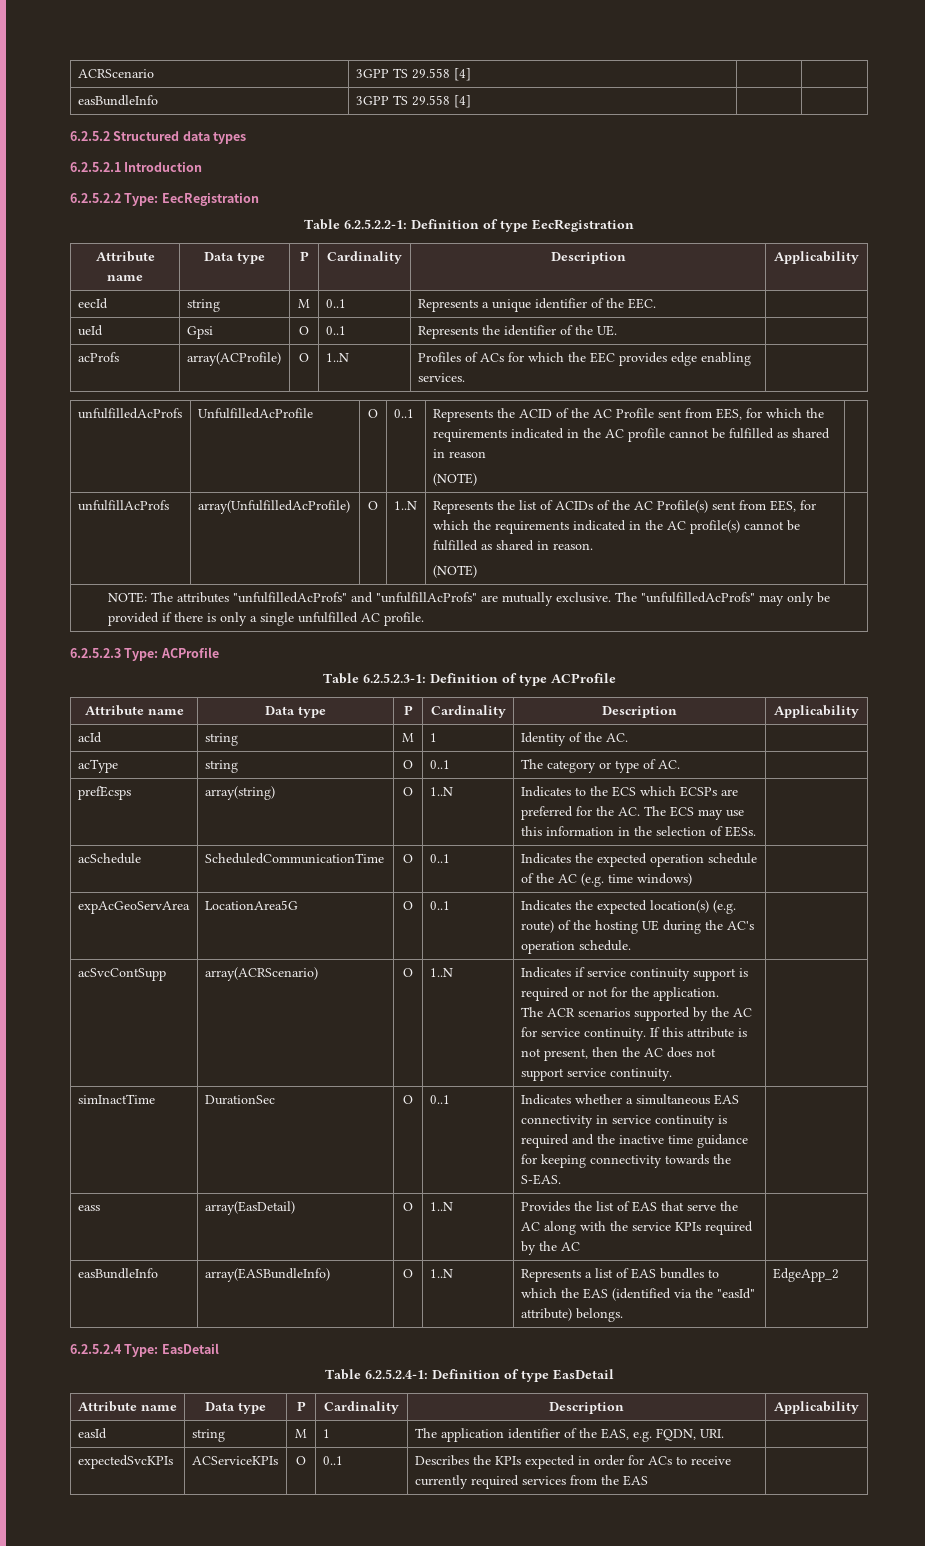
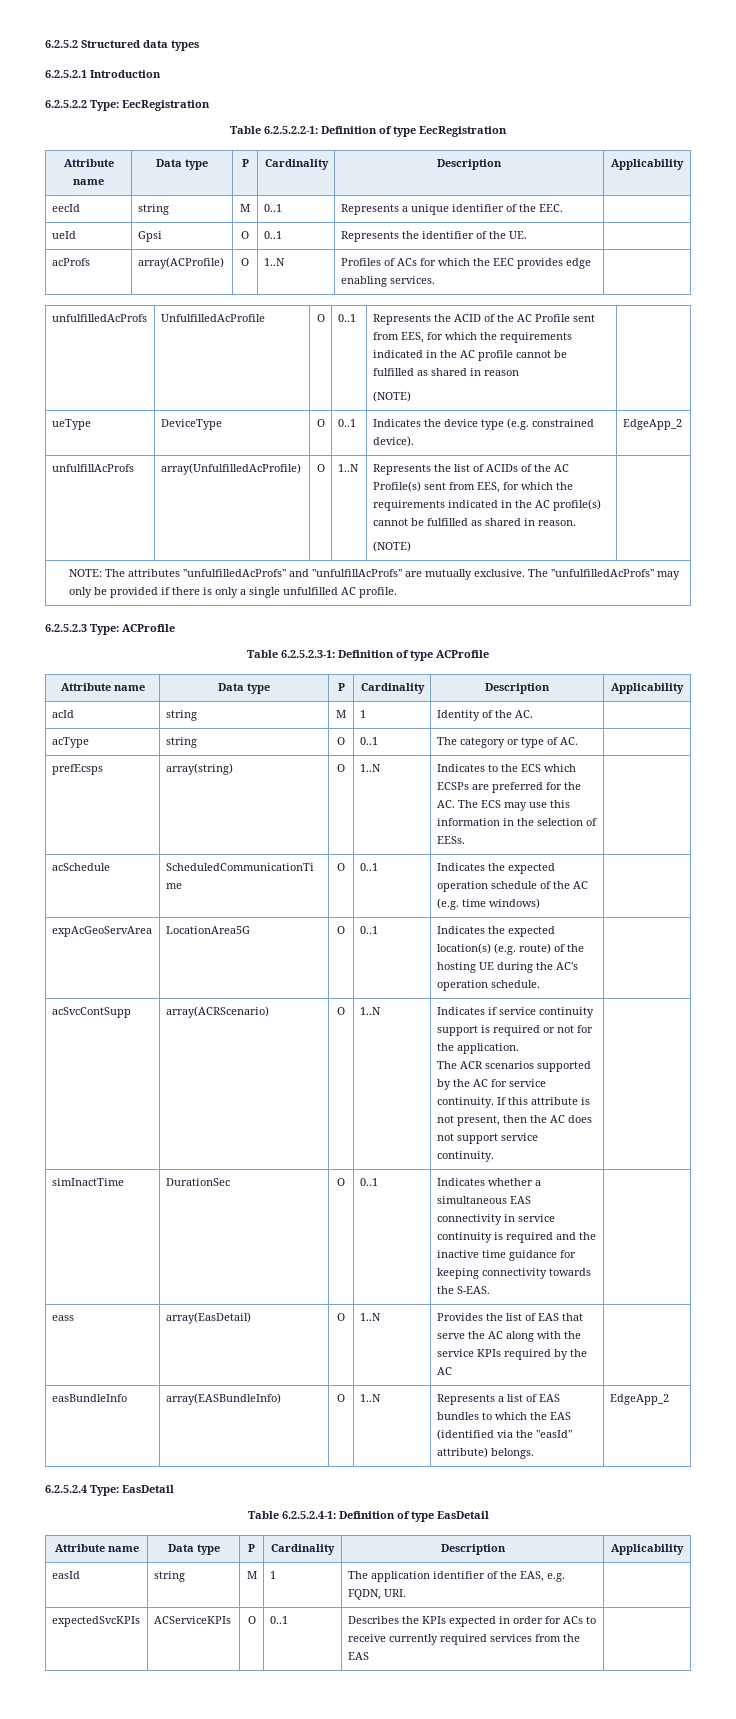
[77,69,154,78] [355,68,471,81] [77,95,158,106] [355,95,471,108] ACRScenario | 3GPP TS 29.558 [4] | | // easBundleInfo | 3GPP TS 29.558 [4] | | // -> (45, 44) none
(477, 479) none -> [51,419,91,430] [160,419,222,430] [316,419,325,427] [337,419,356,427] [372,418,594,430] [372,436,414,447] [622,419,682,430] // ueType | DeviceType | O | 0..1 | Indicates the device type (e.g. constrained device). | EdgeApp_2

